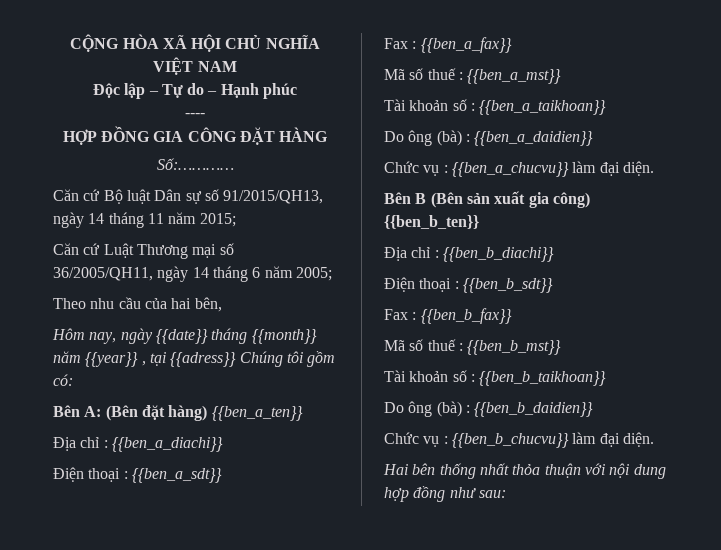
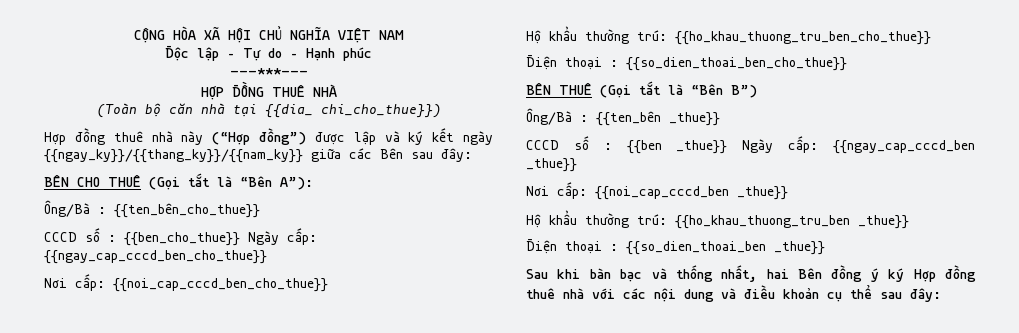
[185,113,205,118] ---- -> [229,68,308,75] ---***---
[153,127,329,145] [156,158,234,170] [53,189,324,204] [53,212,236,228] [53,243,234,259] [53,266,332,282] [53,297,222,312] [52,328,317,344] [53,351,336,367] [53,374,73,386] [53,405,303,421] [53,437,223,452] [53,467,222,483] [384,37,512,53] [384,68,562,84] [384,99,607,115] [384,130,594,146] [384,161,654,177] [384,191,590,208] [384,215,479,229] [384,247,554,262] [384,277,553,293] [384,308,512,324] [384,339,562,355] [384,370,607,386] [384,401,594,417] [384,432,654,448] [383,463,666,479] [384,486,506,502] GIA CÔNG ĐẶT HÀNG // Số:………… // Căn cứ Bộ luật Dân sự số 91/2015/QH13, ngày 14 tháng 11 năm 2015; // Căn cứ Luật Thương mại số 36/2005/QH11, ngày 14 tháng 6 năm 2005; // Theo nhu cầu của hai bên, // Hôm nay, ngày {{date}} tháng {{month}} năm {{year}} , tại {{adress}} Chúng tôi gồm có: // Bên A: (Bên đặt hàng) {{ben_a_ten}} // Địa chỉ : {{ben_a_diachi}} // Điện thoại : {{ben_a_sdt}} // Fax : {{ben_a_fax}} // Mã số thuế : {{ben_a_mst}} // Tài khoản số : {{ben_a_taikhoan}} // Do ông (bà) : {{ben_a_daidien}} // Chức vụ : {{ben_a_chucvu}} làm đại diện. // Bên B (Bên sản xuất gia công) {{ben_b_ten}} // Địa chỉ : {{ben_b_diachi}} // Điện thoại : {{ben_b_sdt}} // Fax : {{ben_b_fax}} // Mã số thuế : {{ben_b_mst}} // Tài khoản số : {{ben_b_taikhoan}} // Do ông (bà) : {{ben_b_daidien}} // Chức vụ : {{ben_b_chucvu}} làm đại diện. // Hai bên thống nhất thỏa thuận với nội dung hợp đồng như sau: -> [271,84,337,97] [96,103,441,118] [44,128,493,145] [44,148,472,163] [44,173,313,190] [44,200,260,218] [44,228,317,246] [44,250,267,264] [44,274,328,292] [526,26,931,45] [526,55,847,71] [526,81,757,98] [526,108,720,126] [526,136,975,154] [526,158,577,172] [526,182,788,200] [526,210,909,229] [526,239,825,255] [526,265,976,282] [526,284,941,302] THUÊ NHÀ // (Toàn bộ căn nhà tại {{dia_ chi_cho_thue}}) // Hợp đồng thuê nhà này (“Hợp đồng”) được lập và ký kết ngày {{ngay_ky}}/{{thang_ky}}/{{nam_ky}} giữa các Bên sau đây: // BÊN CHO THUÊ (Gọi tắt là “Bên A”): // Ông/Bà : {{ten_bên_cho_thue}} // CCCD số : {{ben_cho_thue}} Ngày cấp: {{ngay_cap_cccd_ben_cho_thue}} // Nơi cấp: {{noi_cap_cccd_ben_cho_thue}} // Hộ khẩu thường trú: {{ho_khau_thuong_tru_ben_cho_thue}} // Điện thoại : {{so_dien_thoai_ben_cho_thue}} // BÊN THUÊ (Gọi tắt là “Bên B”) // Ông/Bà : {{ten_bên _thue}} // CCCD số : {{ben _thue}} Ngày cấp: {{ngay_cap_cccd_ben _thue}} // Nơi cấp: {{noi_cap_cccd_ben _thue}} // Hộ khẩu thường trú: {{ho_khau_thuong_tru_ben _thue}} // Điện thoại : {{so_dien_thoai_ben _thue}} // Sau khi bàn bạc và thống nhất, hai Bên đồng ý ký Hợp đồng thuê nhà với các nội dung và điều khoản cụ thể sau đây:

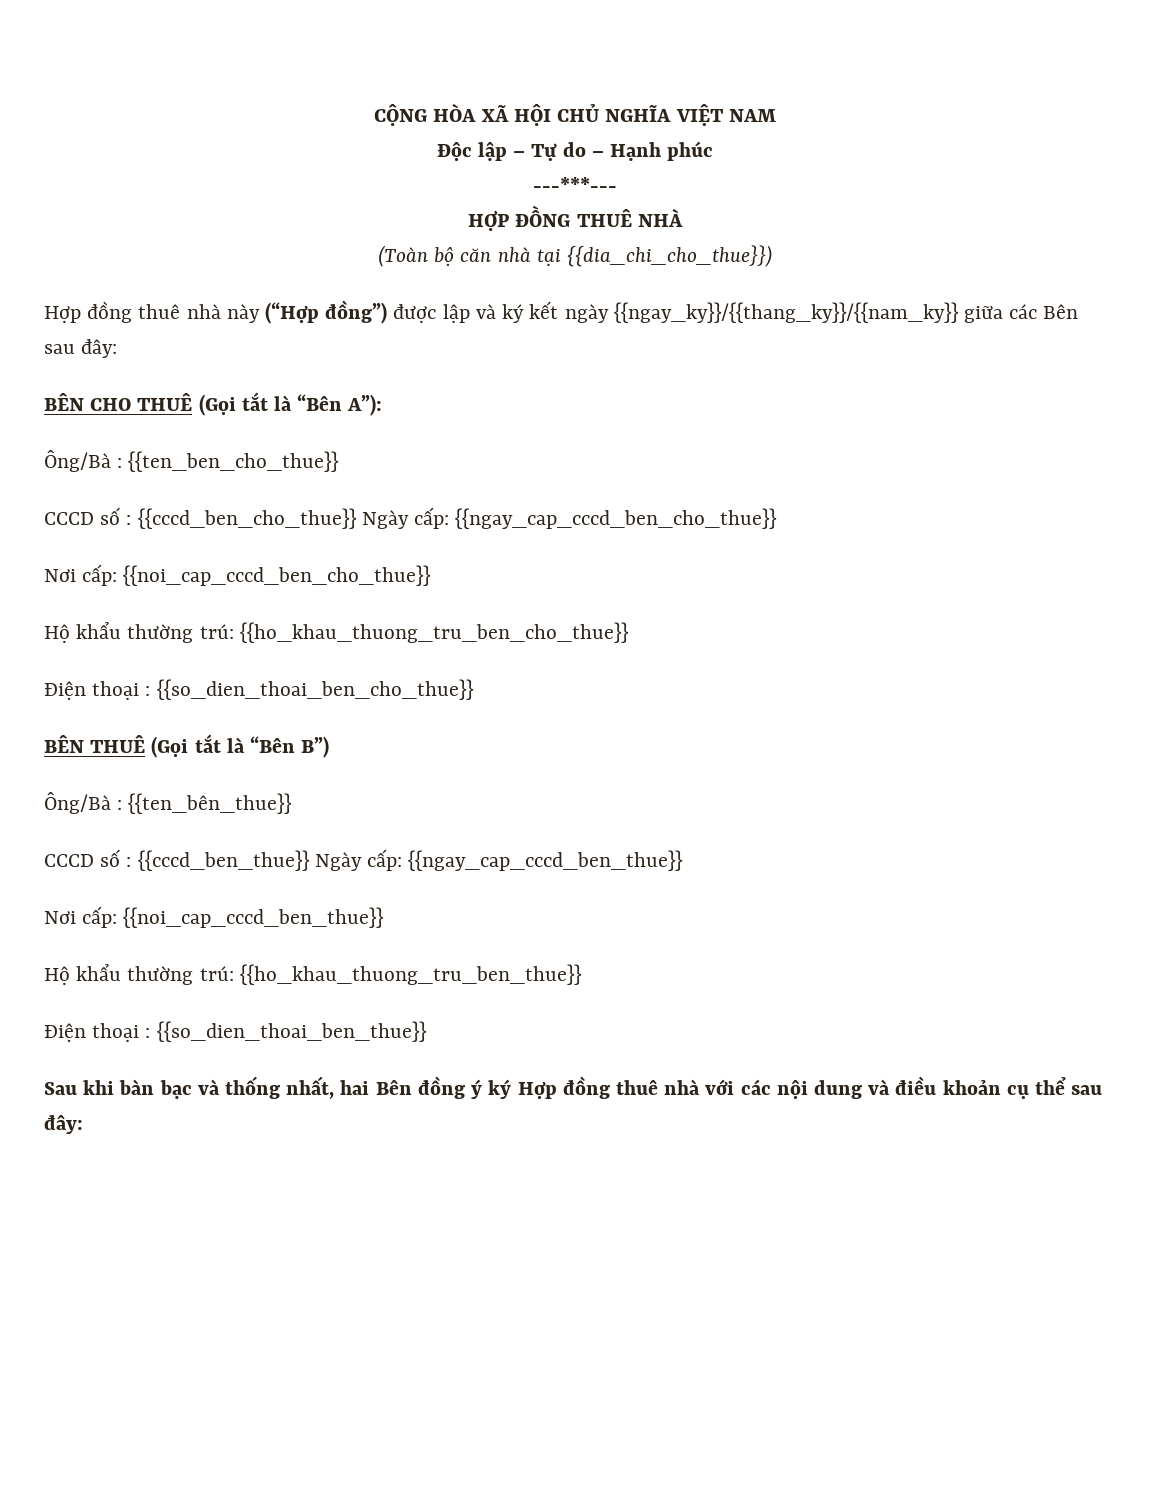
[264,104,441,118] {{dia_ chi_cho_thue}}) -> [567,245,773,267] {{dia_chi_cho_thue}})
[114,203,260,218] [44,228,240,246] {{ten_bên_cho_thue}} // CCCD số : {{ben_cho_thue}} -> [128,451,340,472] [44,507,357,529] {{ten_ben_cho_thue}} // CCCD số : {{cccd_ben_cho_thue}}
[596,111,720,126] [526,136,975,154] [526,158,577,172] [526,182,788,200] [526,210,909,229] [526,239,825,255] {{ten_bên _thue}} // CCCD số : {{ben _thue}} Ngày cấp: {{ngay_cap_cccd_ben _thue}} // Nơi cấp: {{noi_cap_cccd_ben _thue}} // Hộ khẩu thường trú: {{ho_khau_thuong_tru_ben _thue}} // Điện thoại : {{so_dien_thoai_ben _thue}} -> [128,793,293,814] [44,849,684,871] [44,906,385,928] [44,964,582,985] [44,1021,427,1042] {{ten_bên_thue}} // CCCD số : {{cccd_ben_thue}} Ngày cấp: {{ngay_cap_cccd_ben_thue}} // Nơi cấp: {{noi_cap_cccd_ben_thue}} // Hộ khẩu thường trú: {{ho_khau_thuong_tru_ben_thue}} // Điện thoại : {{so_dien_thoai_ben_thue}}

